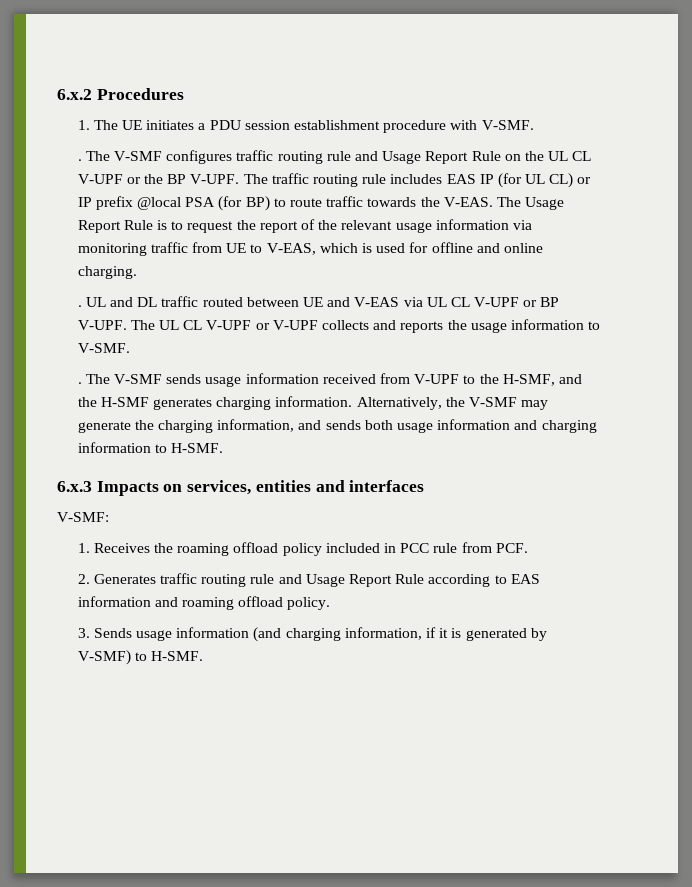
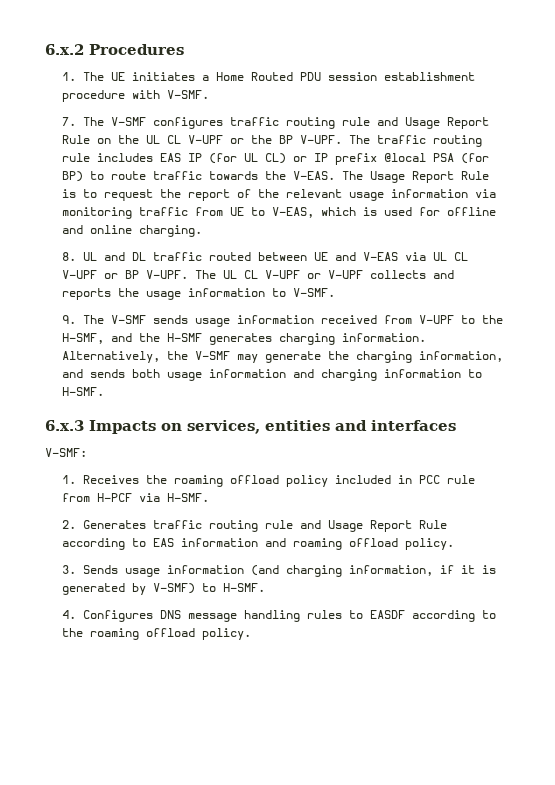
(206, 126) none -> [216,72,294,81] Home Routed
[77,159,82,161] . -> [62,117,77,126] 7.
[77,305,82,307] . -> [62,252,77,261] 8.
[77,382,82,384] . -> [62,315,77,324] 9.
[495,543,528,553] PCF. -> [97,493,210,502] H-PCF via H-SMF.
(204, 656) none -> [62,610,497,622] [62,628,252,640] // 4. Configures DNS message handling rules to EASDF according to the roaming offload policy.

